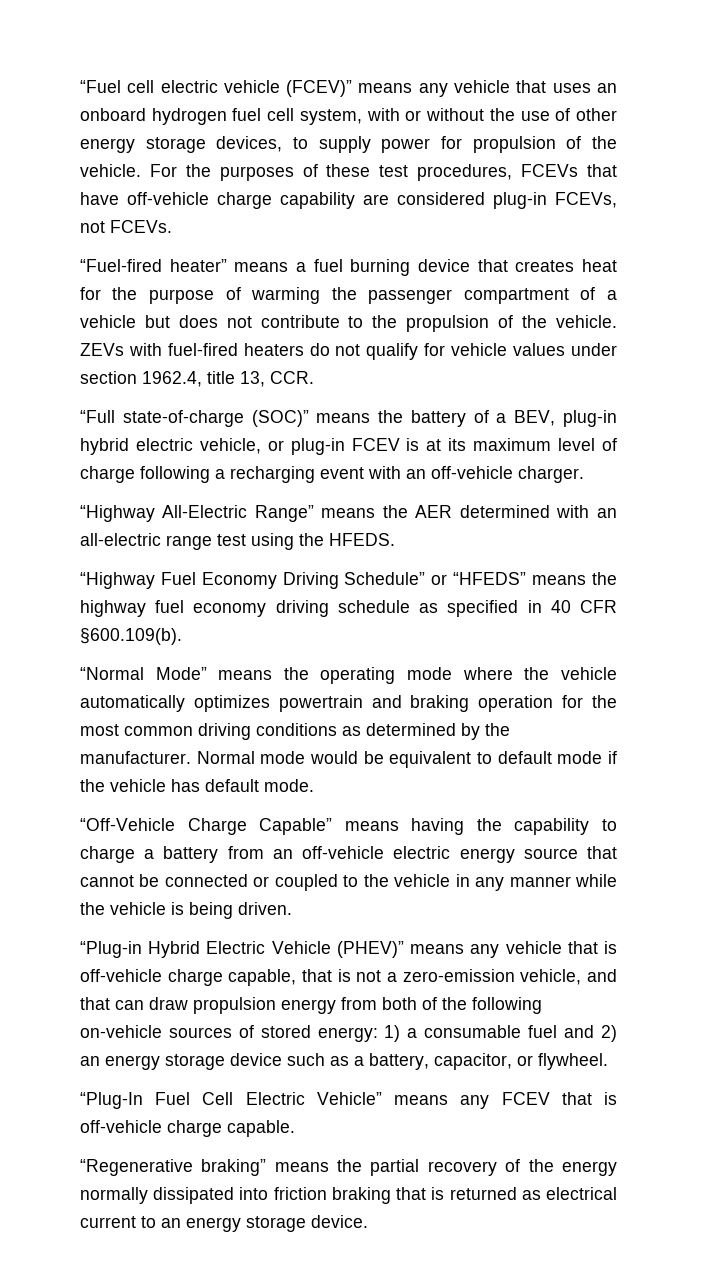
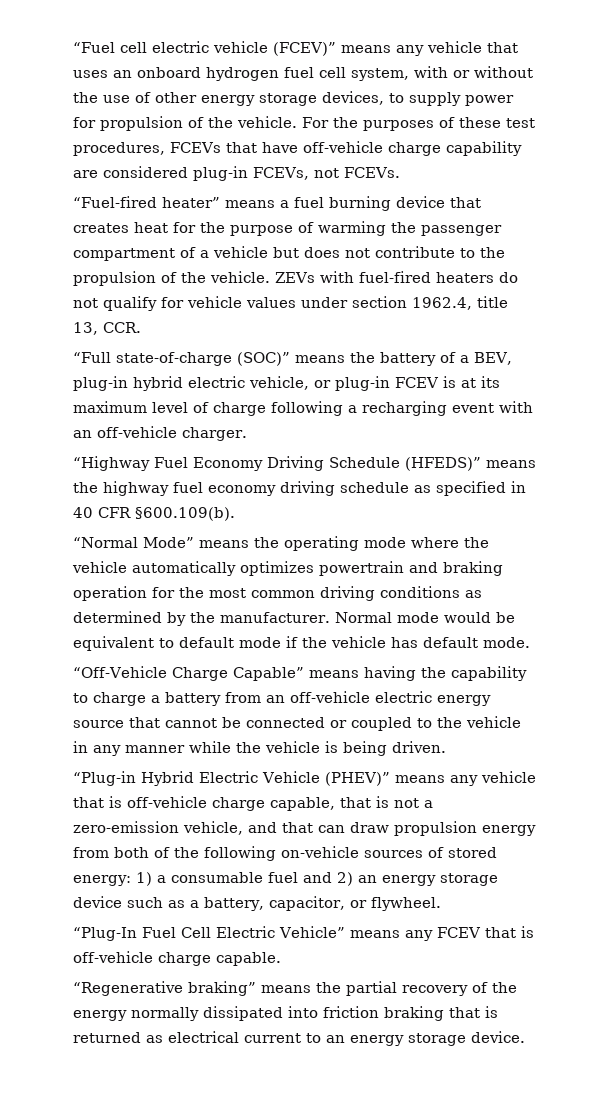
[79,505,617,522] [79,533,395,550] // “Highway All-Electric Range” means the AER determined with an all-electric range test using the HFEDS. -> (247, 434) none
[344,572,527,585] Schedule” or “HFEDS” -> [328,457,481,471] Schedule (HFEDS)”

